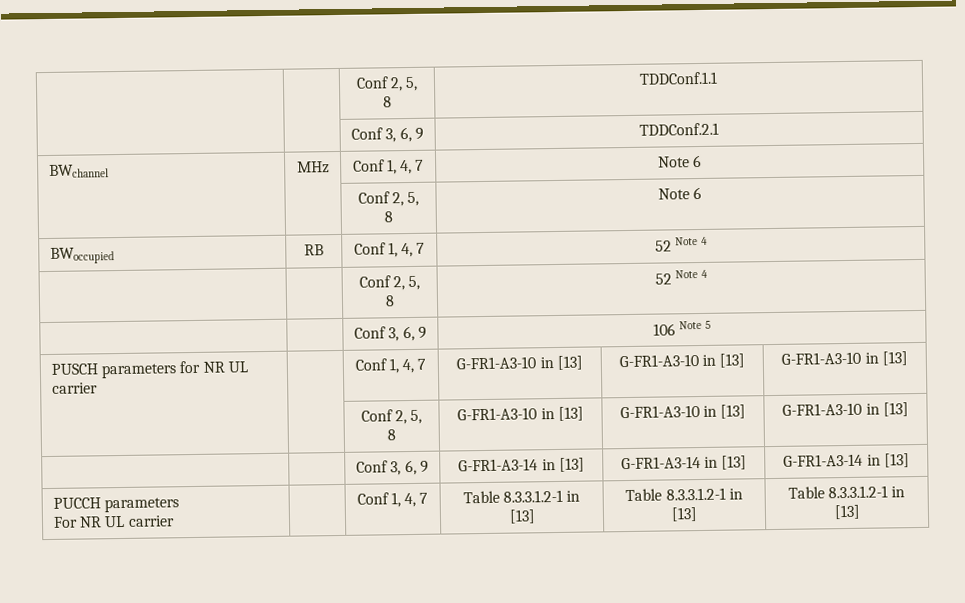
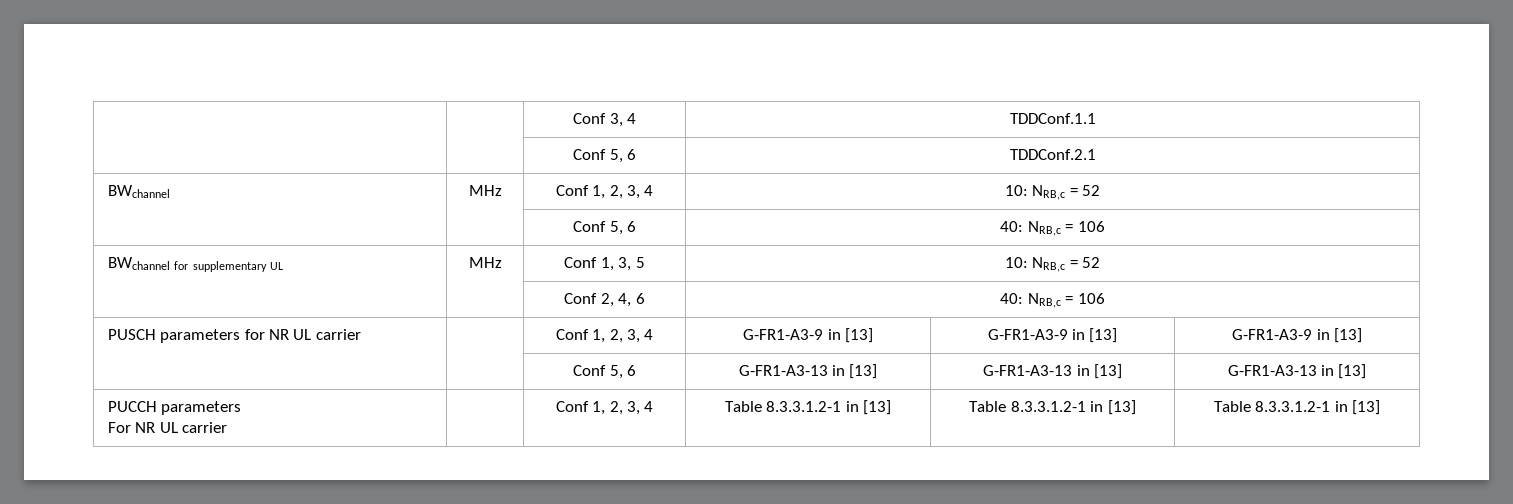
[355,76,419,92] [383,96,392,108] | | Conf 2, 5, 8 -> [573,113,636,127] | | Conf 3, 4
[385,126,424,143] 3, 6, 9 -> [609,149,636,163] 5, 6
[400,159,425,175] [657,154,703,168] [357,191,420,207] [384,211,393,223] [657,186,703,200] [49,247,115,264] [304,244,324,256] [353,242,426,258] [654,236,709,252] [358,275,421,291] [385,295,395,307] [654,269,709,285] [354,325,427,342] [652,320,712,336] 4, 7 | Note 6 // | | Conf 2, 5, 8 | Note 6 // BWoccupied | RB | Conf 1, 4, 7 | 52 Note 4 // | | Conf 2, 5, 8 | 52 Note 4 // | | Conf 3, 6, 9 | 106 Note 5 -> [609,185,654,199] [1004,185,1101,200] [573,221,636,235] [1000,221,1105,236] [107,257,283,272] [468,257,502,268] [564,257,645,271] [1004,257,1101,272] [564,293,645,307] [1000,293,1105,308] 2, 3, 4 | 10: NRB,c = 52 // | | Conf 5, 6 | 40: NRB,c = 106 // BWchannel for supplementary UL | MHz | Conf 1, 3, 5 | 10: NRB,c = 52 // | | Conf 2, 4, 6 | 40: NRB,c = 106
[402,358,427,374] [456,355,583,370] [618,353,746,368] [781,351,908,366] [360,409,423,425] [387,429,396,441] [457,406,584,421] [619,404,747,419] [782,402,909,417] [356,459,429,476] [458,457,585,472] [620,455,748,470] [783,453,864,467] 4, 7 | G-FR1-A3-10 in [13] | G-FR1-A3-10 in [13] | G-FR1-A3-10 in [13] // | | Conf 2, 5, 8 | G-FR1-A3-10 in [13] | G-FR1-A3-10 in [13] | G-FR1-A3-10 in [13] // | | Conf 3, 6, 9 | G-FR1-A3-14 in [13] | G-FR1-A3-14 in [13] | G-FR1-A3-14 -> [609,329,654,343] [743,328,873,343] [987,328,1118,343] [1232,328,1362,343] [573,365,636,379] [738,364,878,379] [983,364,1122,379] [1227,365,1317,376] 2, 3, 4 | G-FR1-A3-9 in [13] | G-FR1-A3-9 in [13] | G-FR1-A3-9 in [13] // | | Conf 5, 6 | G-FR1-A3-13 in [13] | G-FR1-A3-13 in [13] | G-FR1-A3-13
[404,492,429,508] 4, 7 -> [609,401,654,415] 2, 3, 4

